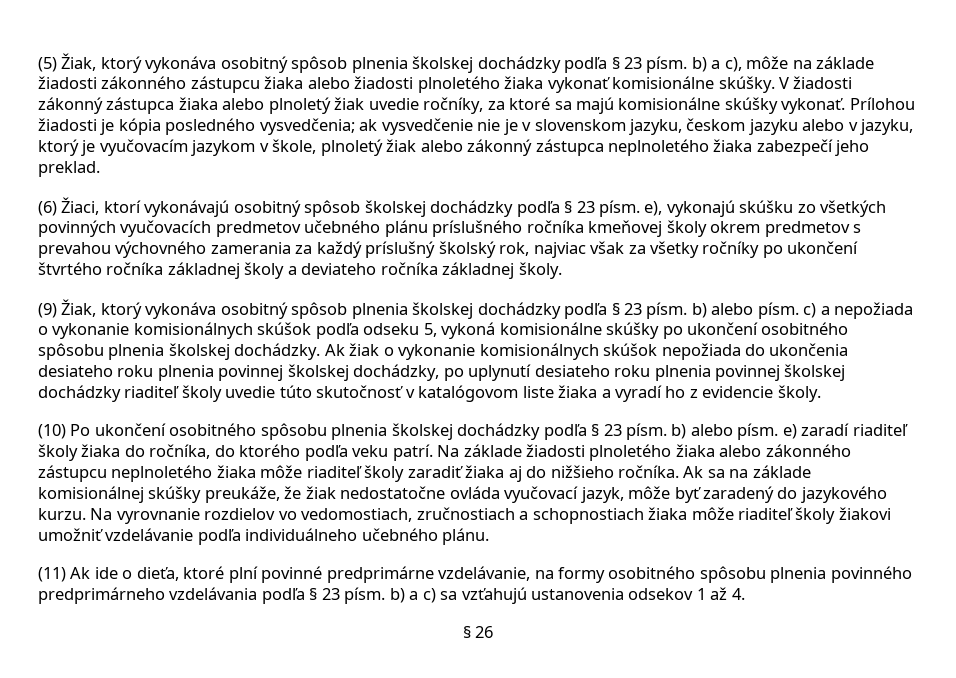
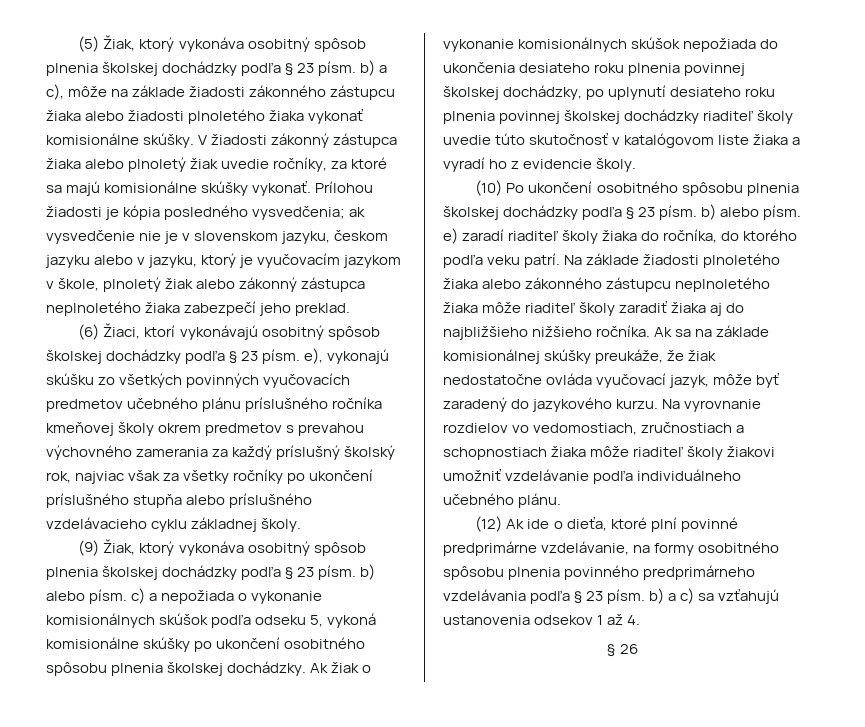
[38,262,438,279] štvrtého ročníka základnej školy a deviateho ročníka -> [46,493,313,508] [46,517,188,532] príslušného stupňa alebo príslušného vzdelávacieho cyklu
(547, 472) none -> [443,326,528,340] najbližšieho
[38,567,66,582] (11) -> [475,516,503,532] (12)

